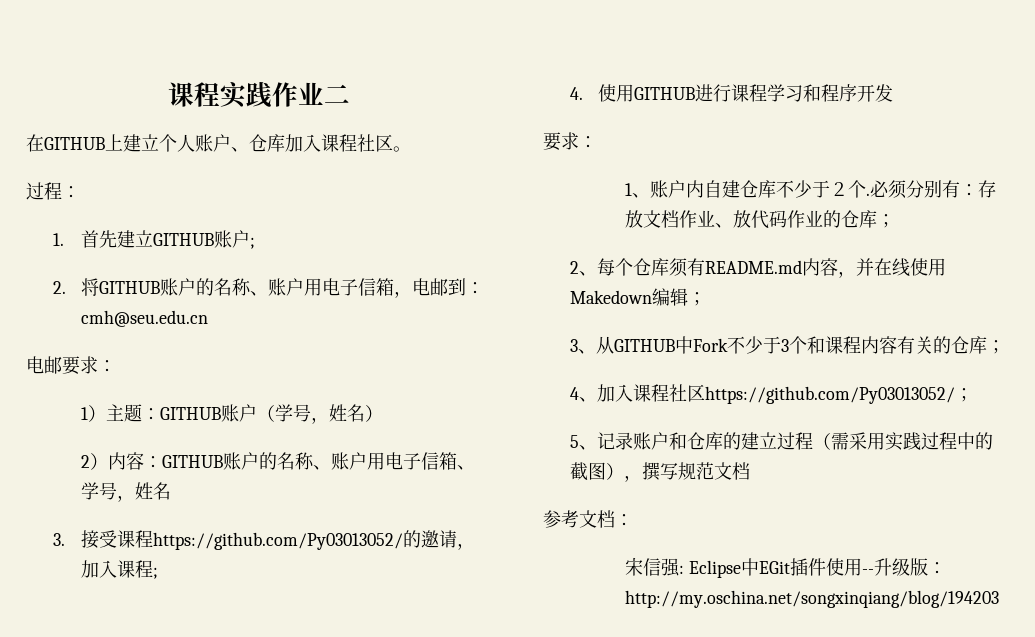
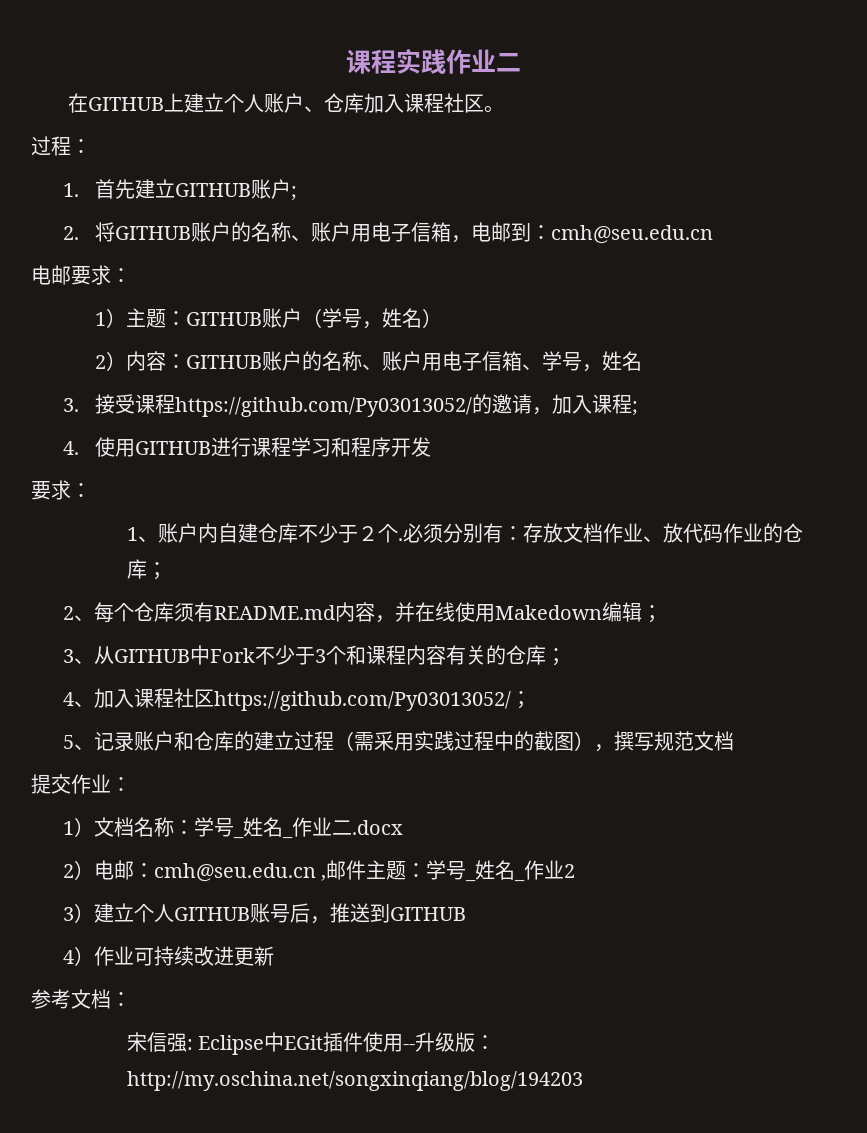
(751, 471) none -> [31,774,131,794] [62,817,403,839] [62,860,576,882] [62,903,466,924] [62,946,274,966] // 提交作业： // 1）文档名称：学号_姓名_作业二.docx // 2）电邮：cmh@seu.edu.cn ,邮件主题：学号_姓名_作业2 // 3）建立个人GITHUB账号后，推送到GITHUB // 4）作业可持续改进更新

